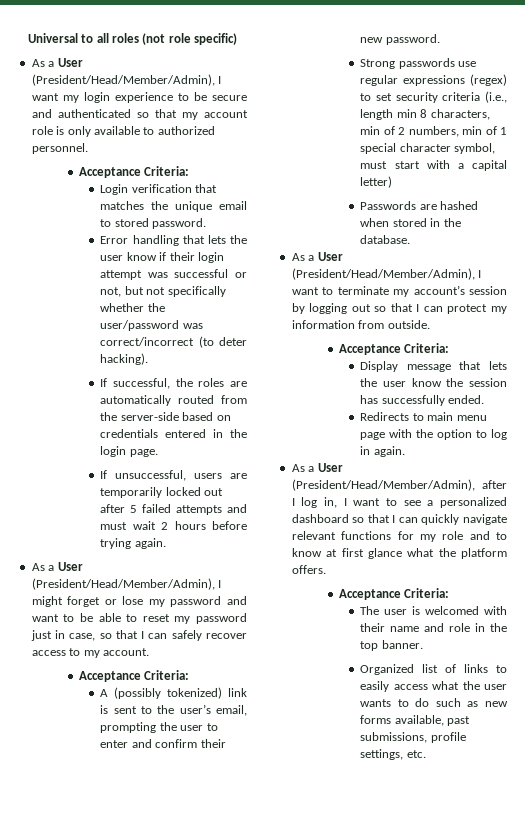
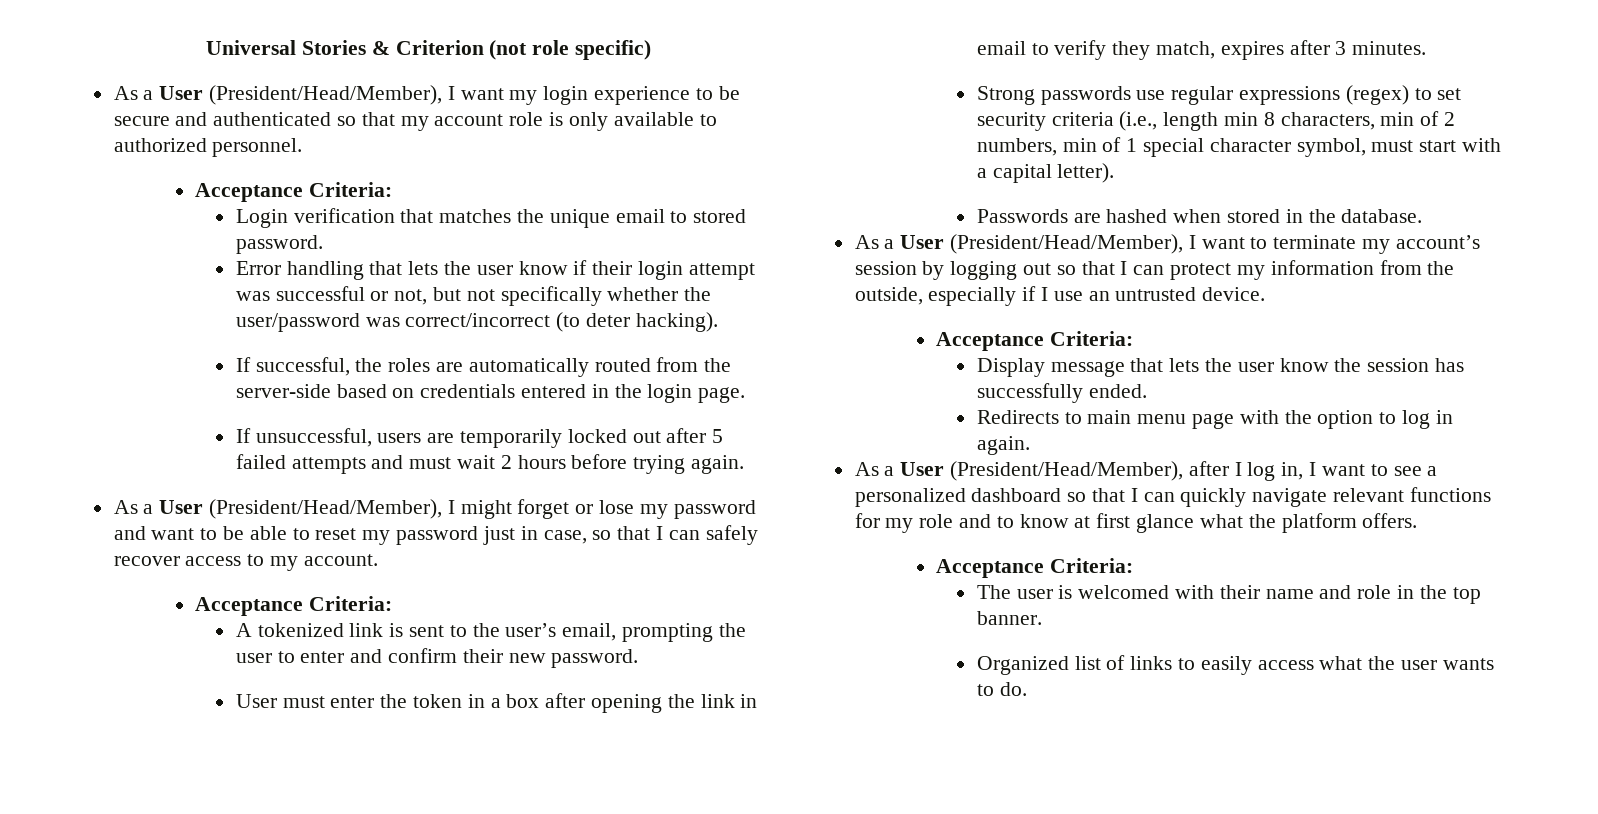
[81,33,139,43] to all roles -> [301,40,484,55] Stories & Criterion
[31,74,215,86] (President/Head/Member/Admin), -> [209,85,443,105] (President/Head/Member),
[31,578,215,590] (President/Head/Member/Admin), -> [209,499,443,519] (President/Head/Member),
[114,687,223,699] (possibly tokenized) -> [257,623,344,637] tokenized
(440, 39) none -> [235,693,758,713] [976,40,1427,60] // User must enter the token in a box after opening the link in email to verify they match, expires after 3 minutes.
[360,176,393,188] letter) -> [1057,163,1115,183] letter).
[291,268,475,280] (President/Head/Member/Admin), -> [950,234,1184,254] (President/Head/Member),
[387,320,430,329] outside. -> [1427,261,1455,275] [854,286,1266,306] the outside, especially if I use an untrusted device.
[291,479,475,491] (President/Head/Member/Admin), -> [950,461,1184,481] (President/Head/Member),
[415,698,508,707] [360,715,471,726] [360,732,466,743] [360,749,426,760] do such as new forms available, past submissions, profile settings, etc. -> [999,682,1027,696] do.

